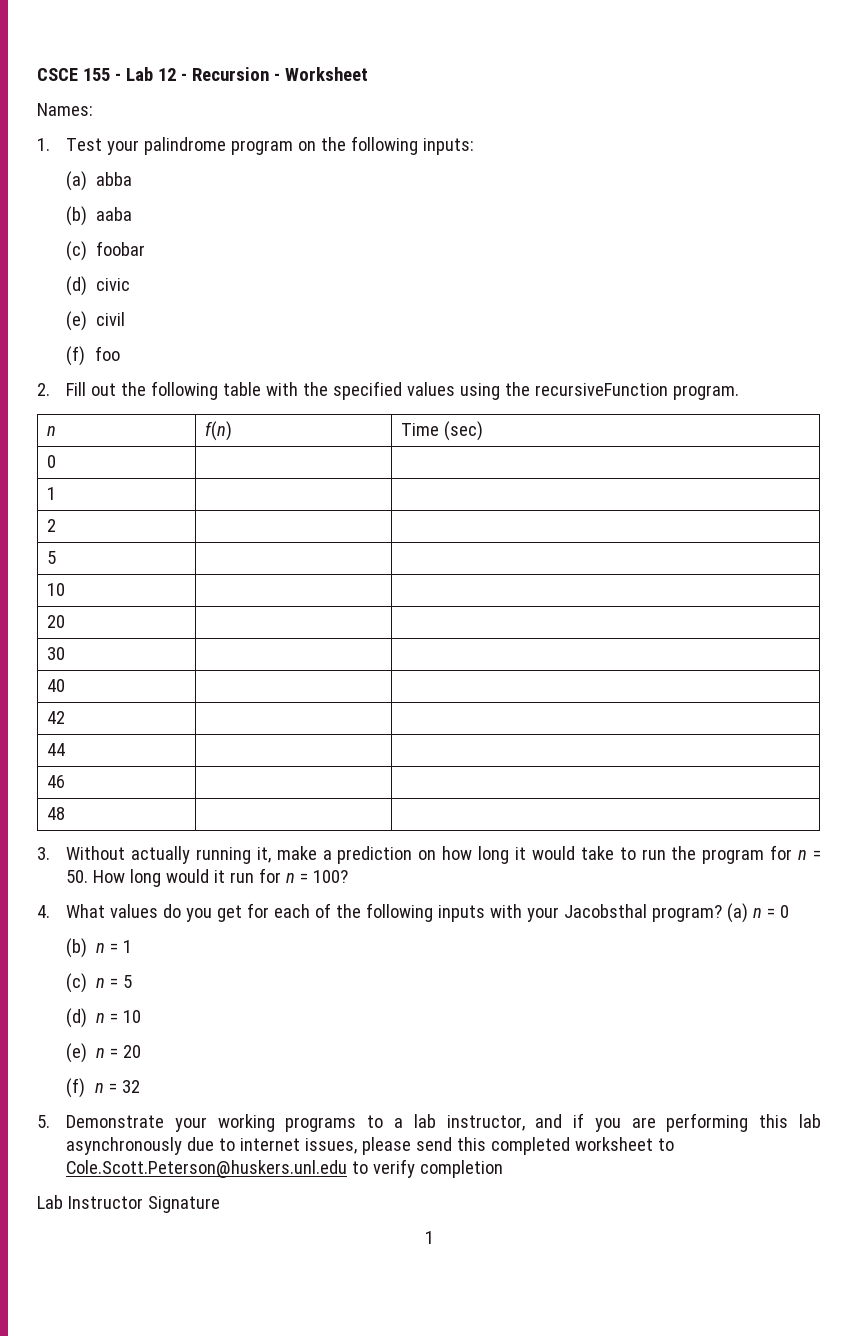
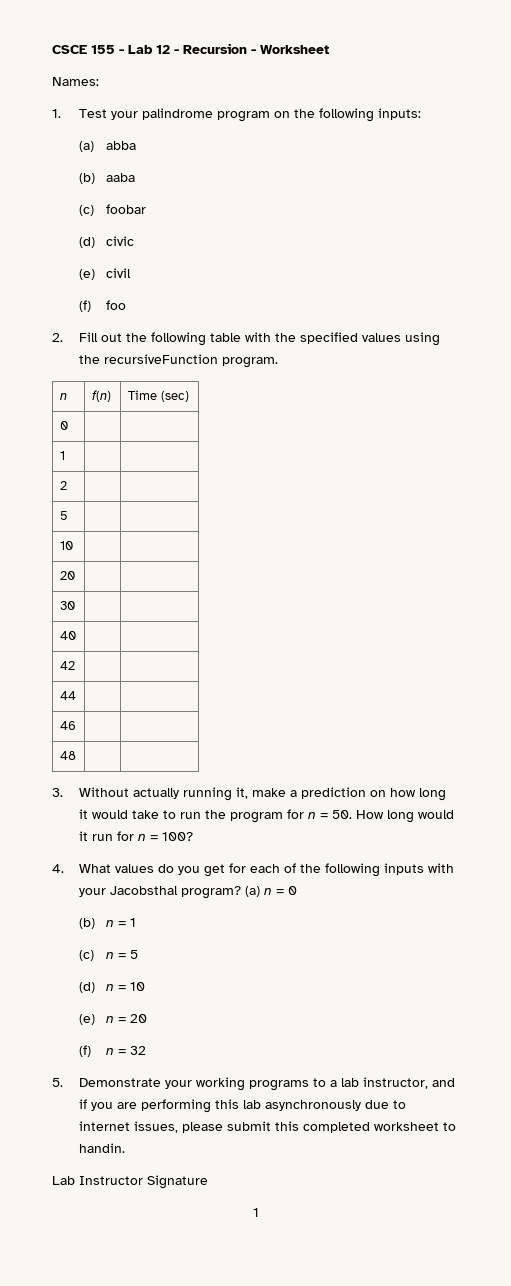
[416,1137,453,1151] send -> [227,1121,272,1131] submit
[66,1159,504,1178] Cole.Scott.Peterson@huskers.unl.edu to verify completion -> [79,1143,126,1153] handin.

